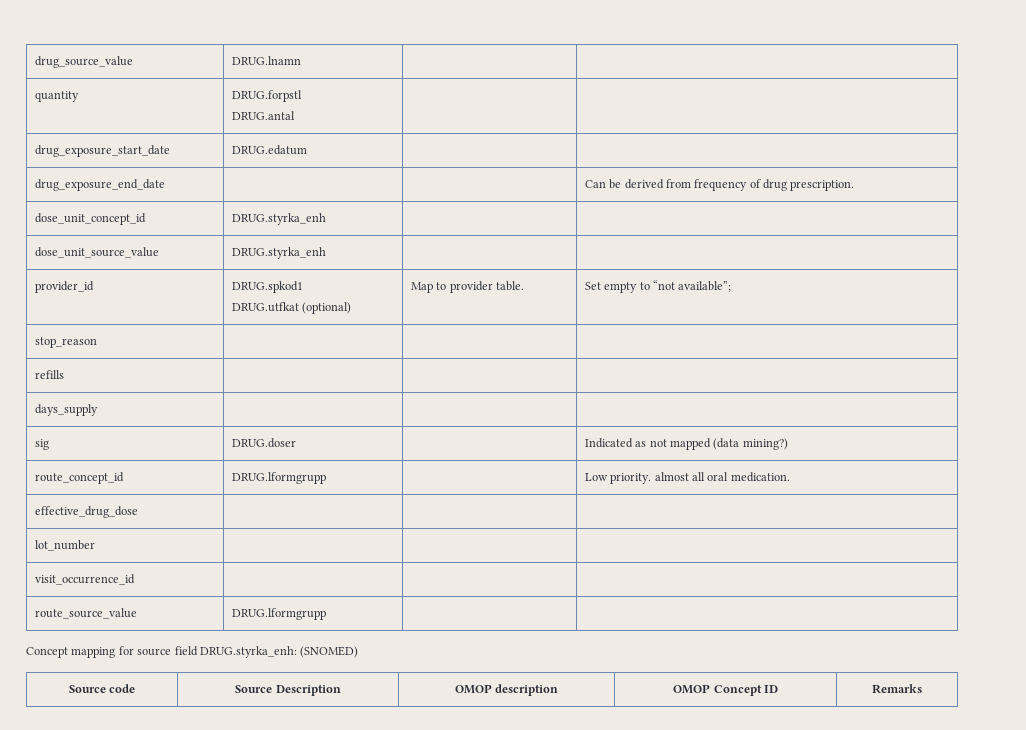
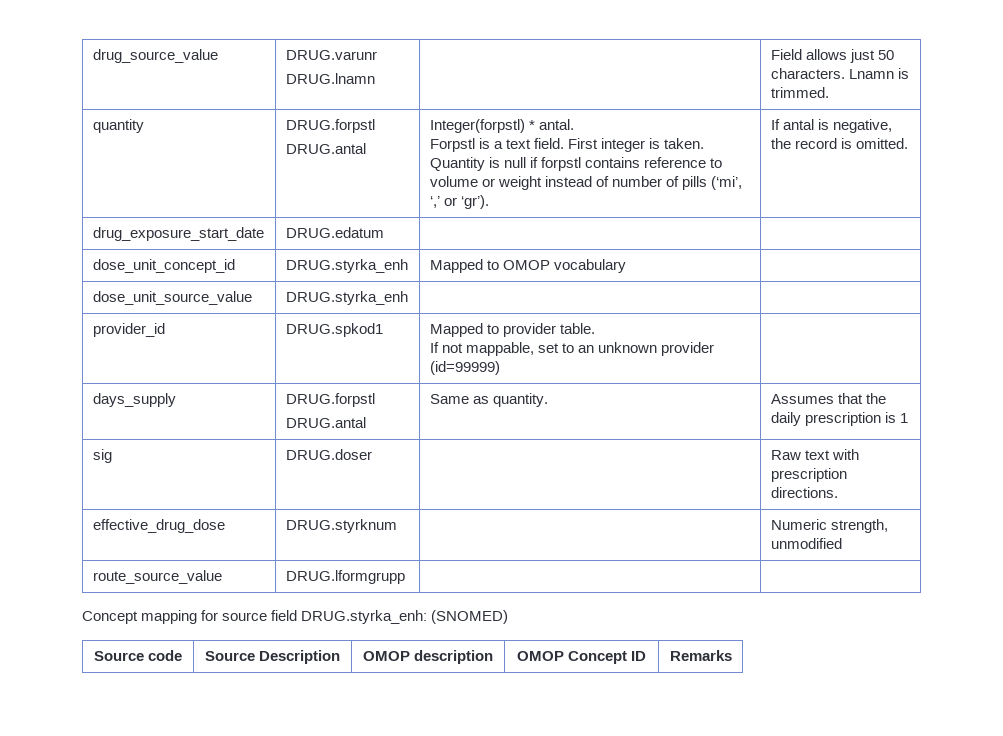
(133, 62) none -> [285,50,377,60] DRUG.varunr //
[34,91,79,102] [231,90,302,102] [231,111,295,120] [34,145,170,157] [231,145,307,155] [34,179,165,191] [584,179,855,191] [34,213,146,225] [231,213,326,225] // quantity | DRUG.forpstl // DRUG.antal | | // drug_exposure_start_date | DRUG.edatum | | // drug_exposure_end_date | | | Can be derived from frequency of drug prescription. // dose_unit_concept_id | DRUG.styrka_enh | -> [770,49,894,63] [770,68,909,79] [770,87,829,98] [92,119,144,133] [285,119,375,133] [285,143,366,154] [429,119,574,133] [429,138,704,152] [429,157,722,171] [429,176,742,190] [429,195,489,209] [770,119,892,133] [770,138,908,149] [92,227,264,241] [285,227,384,238] [92,259,235,273] [285,259,408,273] [429,259,626,273] Field allows just 50 characters. Lnamn is trimmed. // quantity | DRUG.forpstl // DRUG.antal | Integer(forpstl) * antal. // Forpstl is a text field. First integer is taken. Quantity is null if forpstl contains reference to volume or weight instead of number of pills (‘mi’, ‘,’ or ‘gr’). | If antal is negative, the record is omitted. // drug_exposure_start_date | DRUG.edatum | | // dose_unit_concept_id | DRUG.styrka_enh | Mapped to OMOP vocabulary
[231,302,352,314] [410,282,433,293] // DRUG.utfkat (optional) | Map -> [429,323,483,337] | Mapped
[584,280,732,293] [34,337,97,348] [34,370,64,379] [34,404,98,416] [34,439,49,450] [231,438,296,448] [584,438,788,450] [34,472,124,484] [231,472,326,484] [584,472,790,484] [34,506,138,518] [34,540,95,551] [34,574,135,585] | Set empty to “not available”; // stop_reason | | | // refills | | | // days_supply | | | // sig | DRUG.doser | | Indicated as not mapped (data mining?) // route_concept_id | DRUG.lformgrupp | | Low priority. almost all oral medication. // effective_drug_dose | | | // lot_number | | | // visit_occurrence_id | | | -> [429,342,714,356] [429,361,500,375] [92,393,176,407] [285,393,375,407] [285,417,366,428] [429,393,548,407] [770,393,886,404] [770,412,908,426] [92,449,112,463] [285,449,372,460] [770,449,859,460] [770,468,847,482] [770,487,838,498] [92,519,225,533] [285,519,397,533] [770,519,888,533] [770,538,842,549] // If not mappable, set to an unknown provider (id=99999) | // days_supply | DRUG.forpstl // DRUG.antal | Same as quantity. | Assumes that the daily prescription is 1 // sig | DRUG.doser | | Raw text with prescription directions. // effective_drug_dose | DRUG.styrknum | | Numeric strength, unmodified

